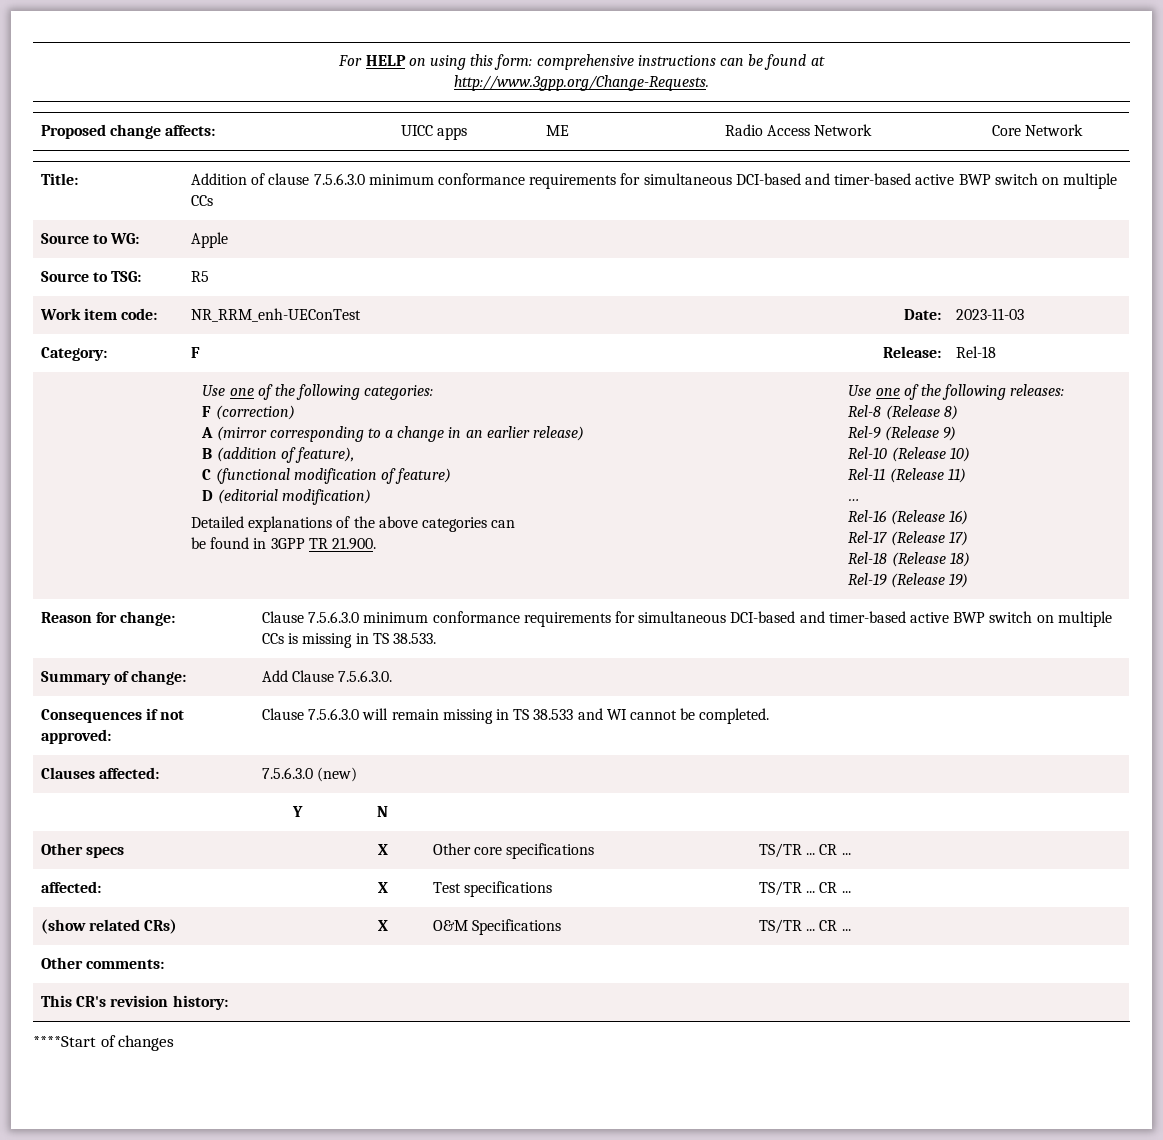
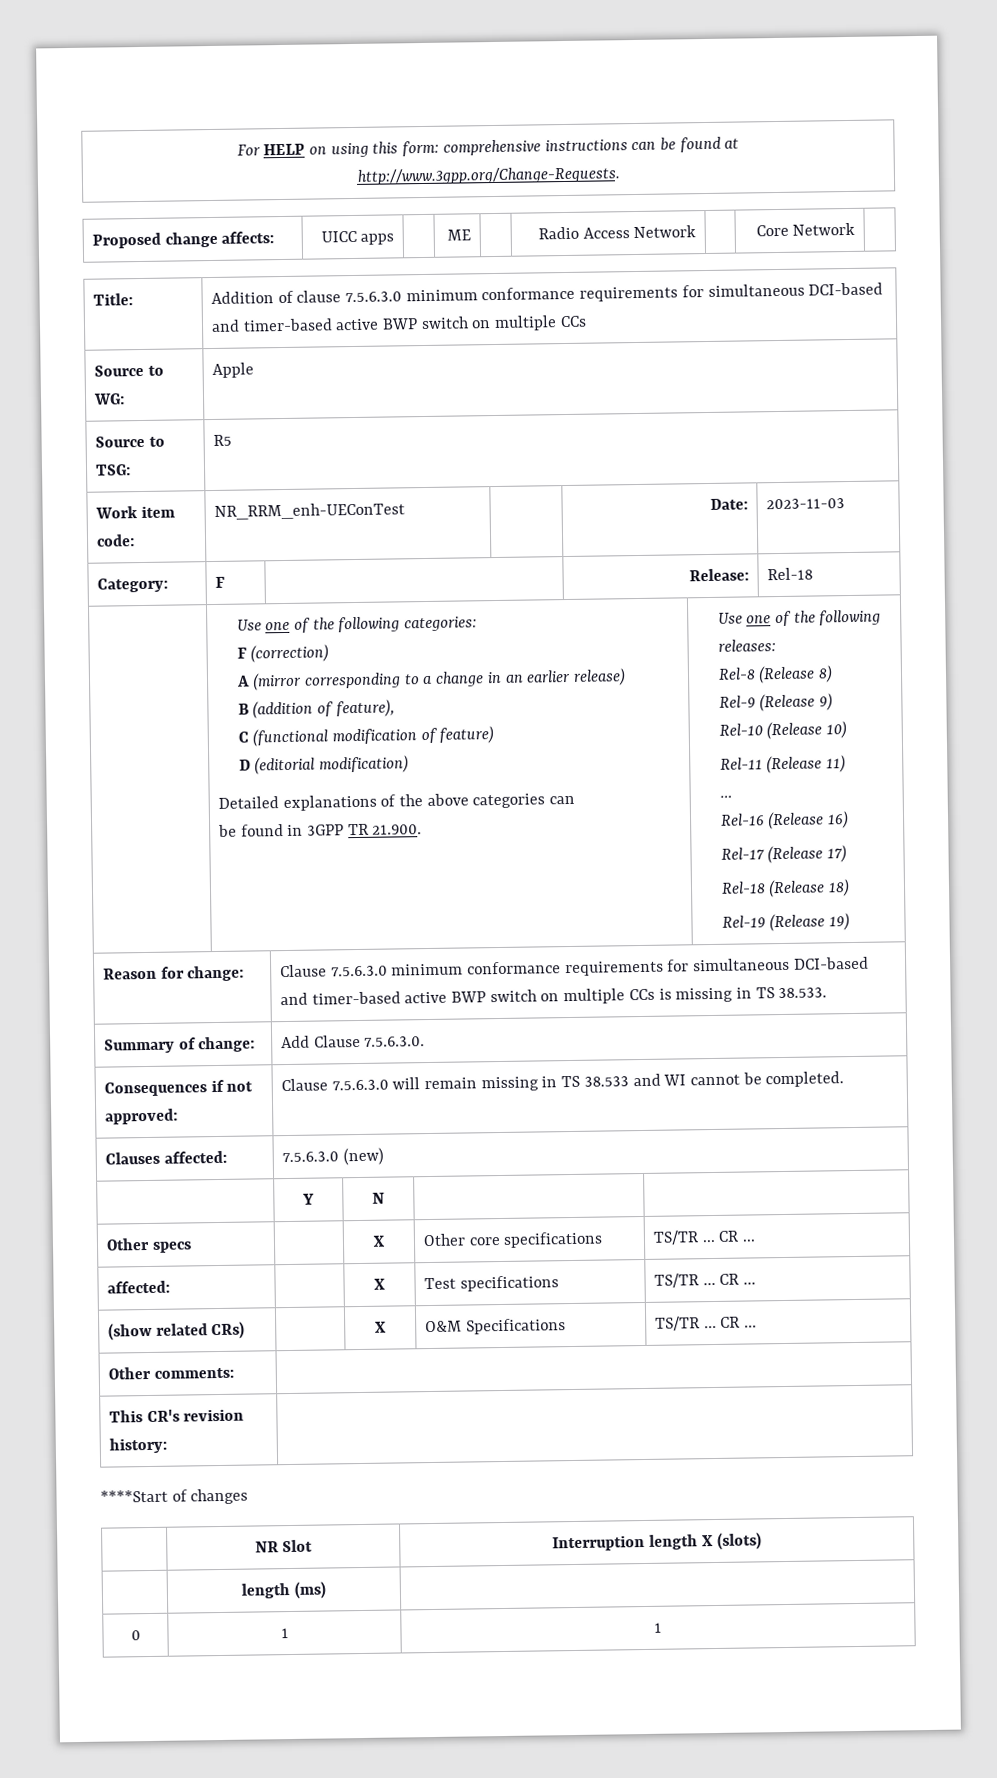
(175, 1043) none -> [254,1539,314,1553] [552,1532,762,1552] [241,1581,327,1599] [130,1630,141,1641] [280,1628,289,1639] [654,1622,662,1633] // | NR Slot | Interruption length X (slots) // | length (ms) | // 0 | 1 | 1

